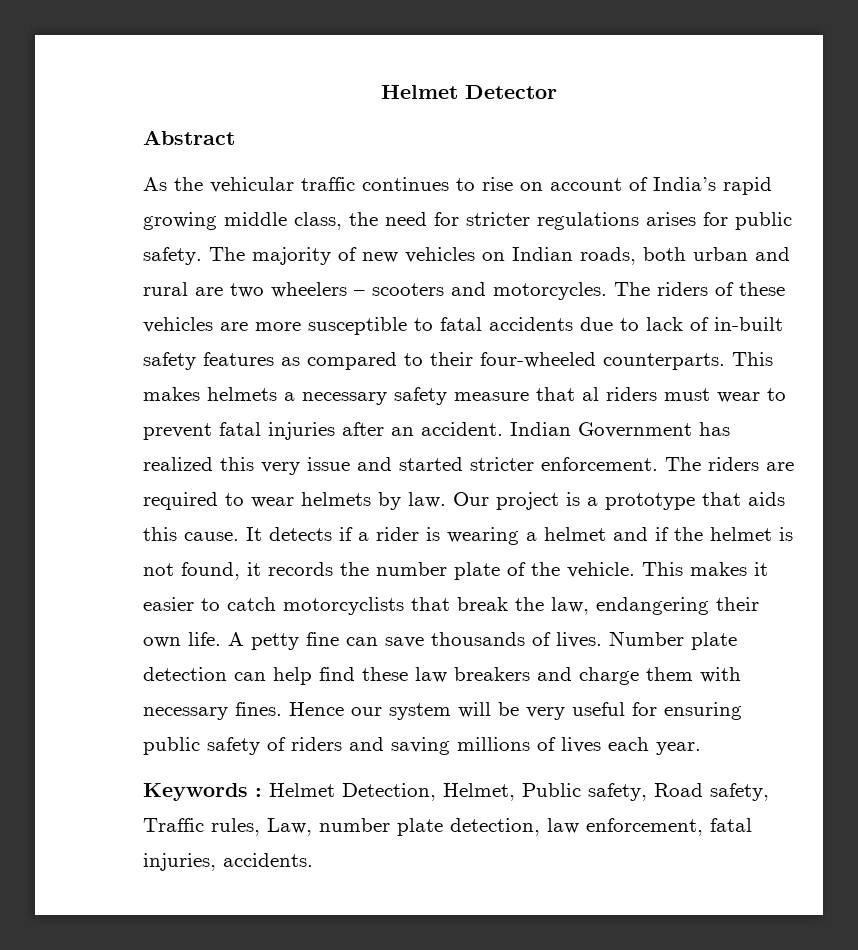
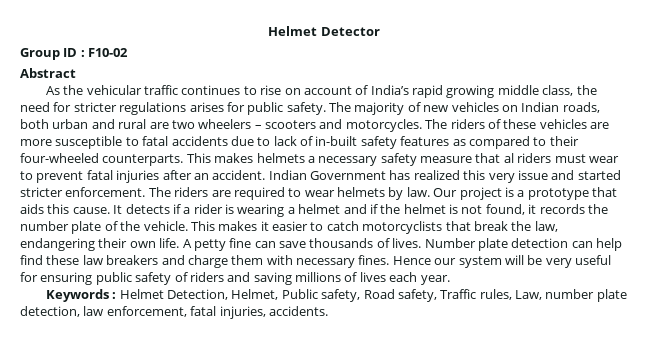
(557, 92) none -> [20,48,129,60] // Group ID : F10-02

